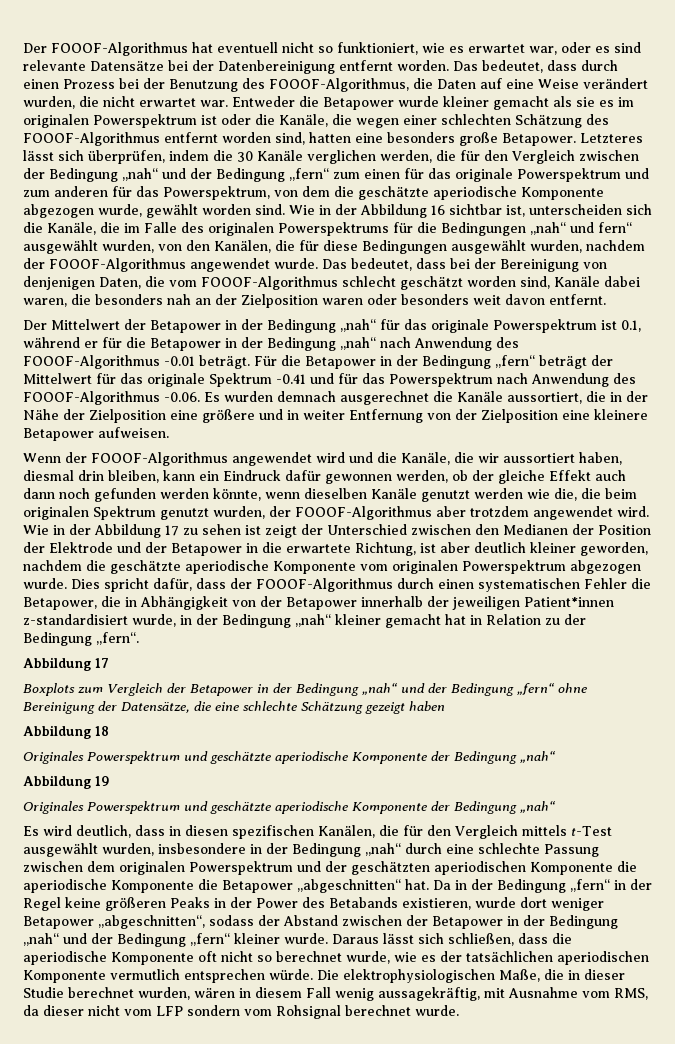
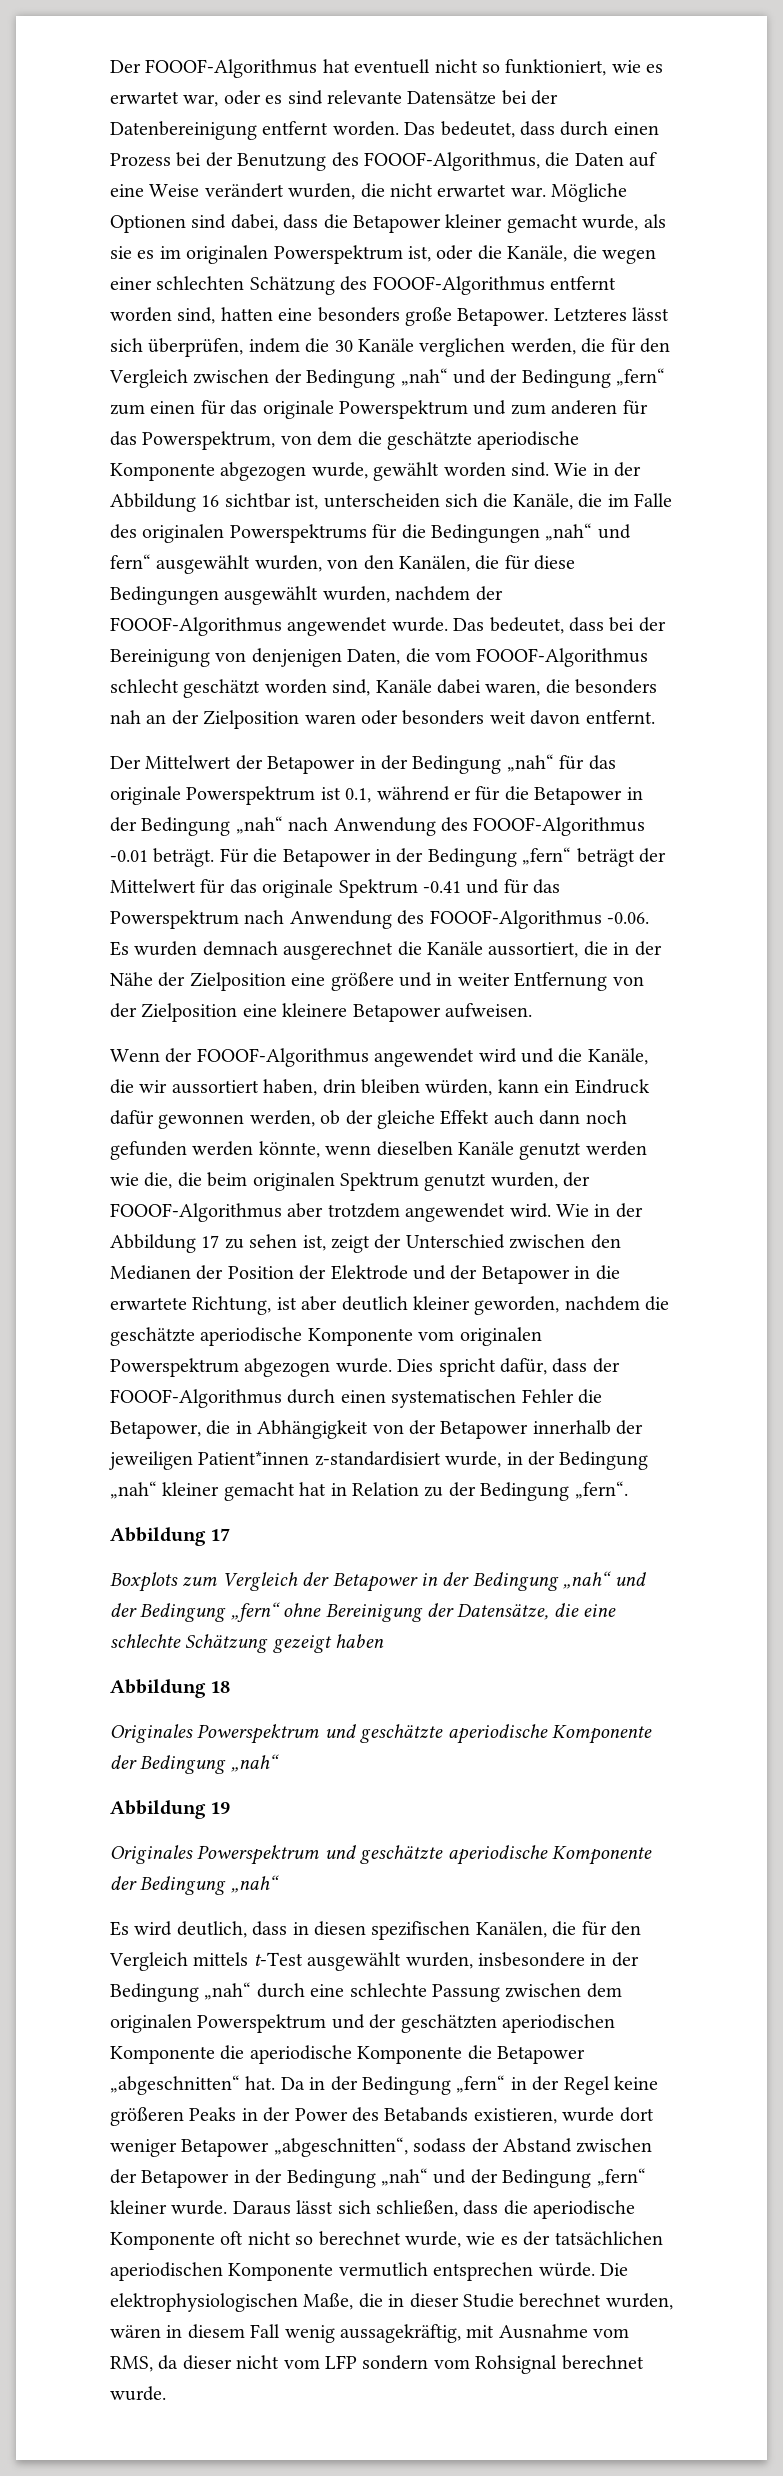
[232,96,549,110] Entweder die Betapower wurde kleiner gemacht -> [551,183,628,202] [110,214,639,233] Mögliche Optionen sind dabei, dass die Betapower kleiner gemacht wurde,
[201,115,217,125] ist -> [408,246,431,262] ist,
[23,470,159,483] diesmal drin bleiben, -> [322,1079,493,1096] drin bleiben würden,
[245,525,261,535] ist -> [302,1235,326,1251] ist,

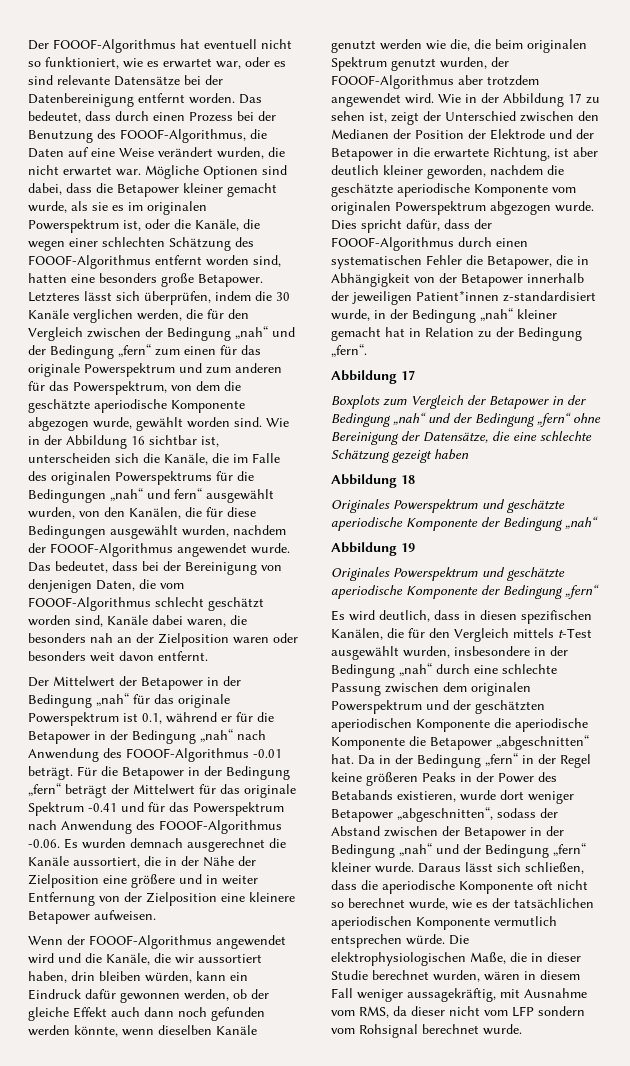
[230,1875,279,1893] „nah“ -> [565,584,599,599] „fern“
[284,2325,335,2343] wenig -> [357,989,403,1002] weniger

